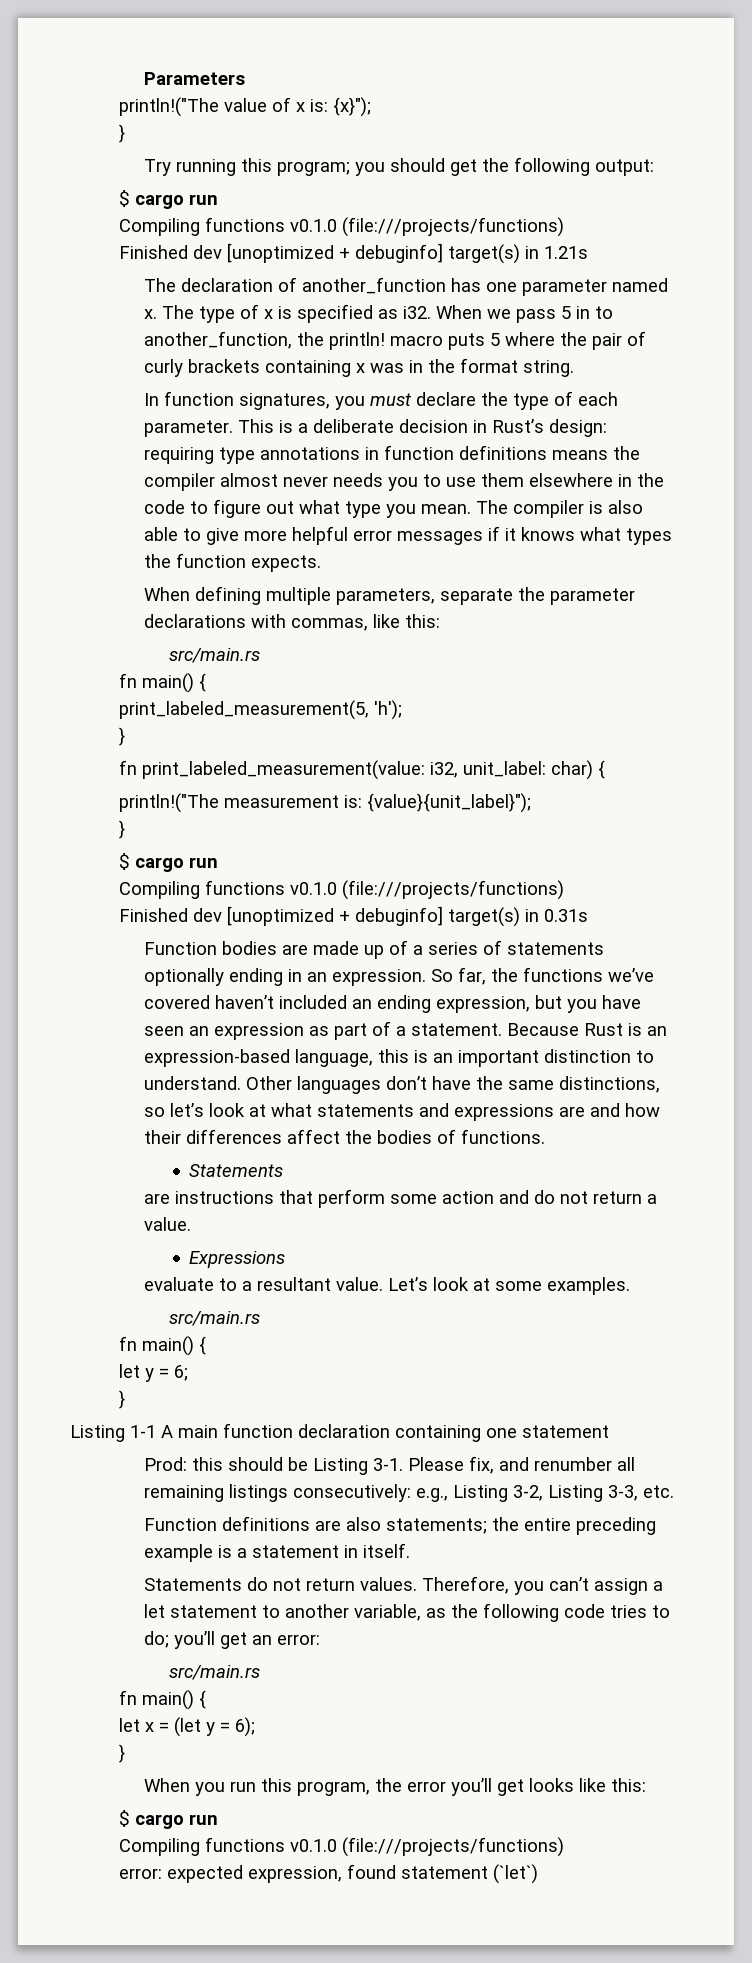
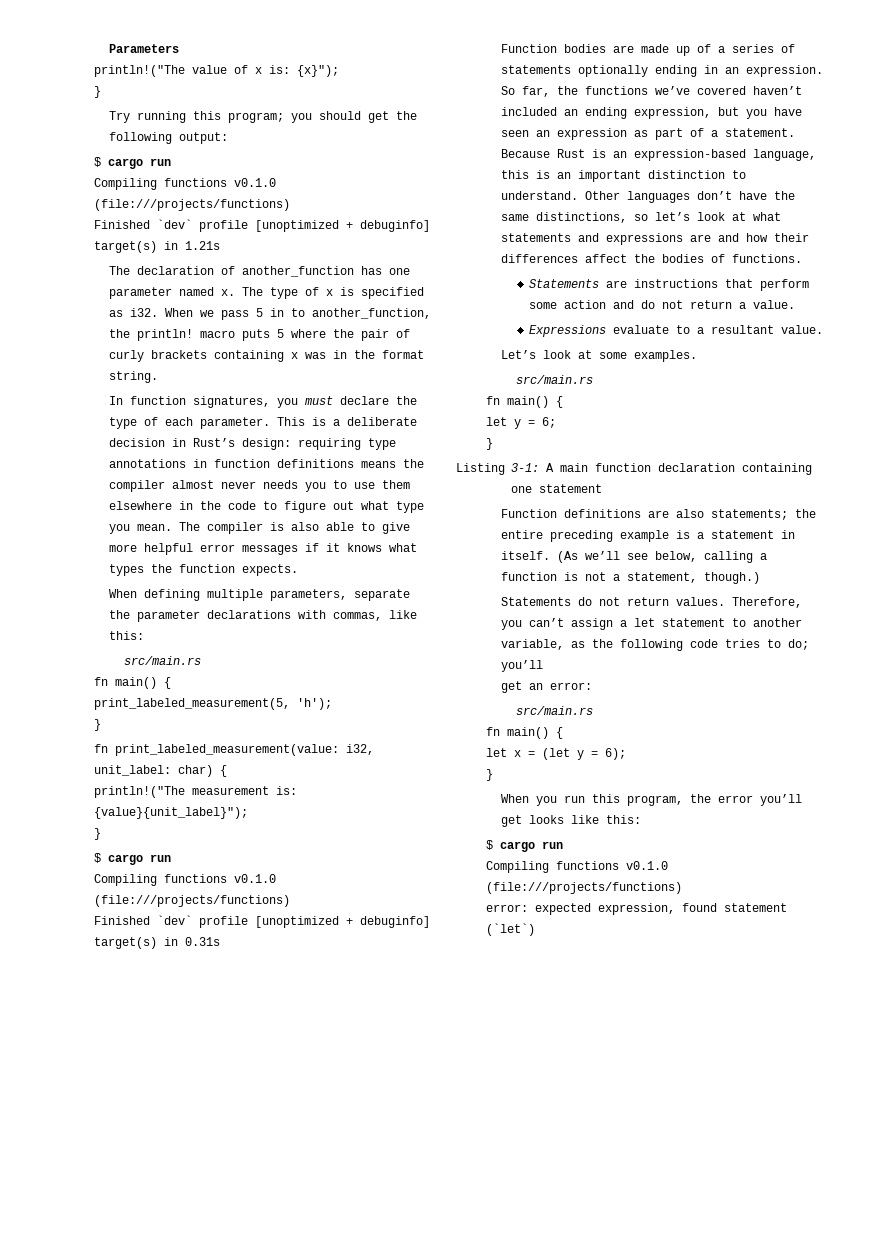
[193,245,223,259] dev -> [156,219,248,232] `dev` profile
[193,908,223,922] dev -> [156,915,248,928] `dev` profile
(284, 1170) // -> (599, 283) none
(286, 1259) // -> (606, 331) none
(384, 1284) none -> (823, 329) //
[130,1425,156,1438] 1-1 -> [511,463,539,472] 3-1:
[144,1456,636,1475] [144,1484,675,1502] // Prod: this should be Listing 3-1. Please fix, and renumber all remaining listings consecutively: e.g., Listing 3-2, Listing 3-3, etc. -> (602, 488) none
(411, 1550) none -> [556,551,767,563] [500,572,760,584] (As we’ll see below, calling a function is not a statement, though.)
(216, 1640) none -> (543, 666) //

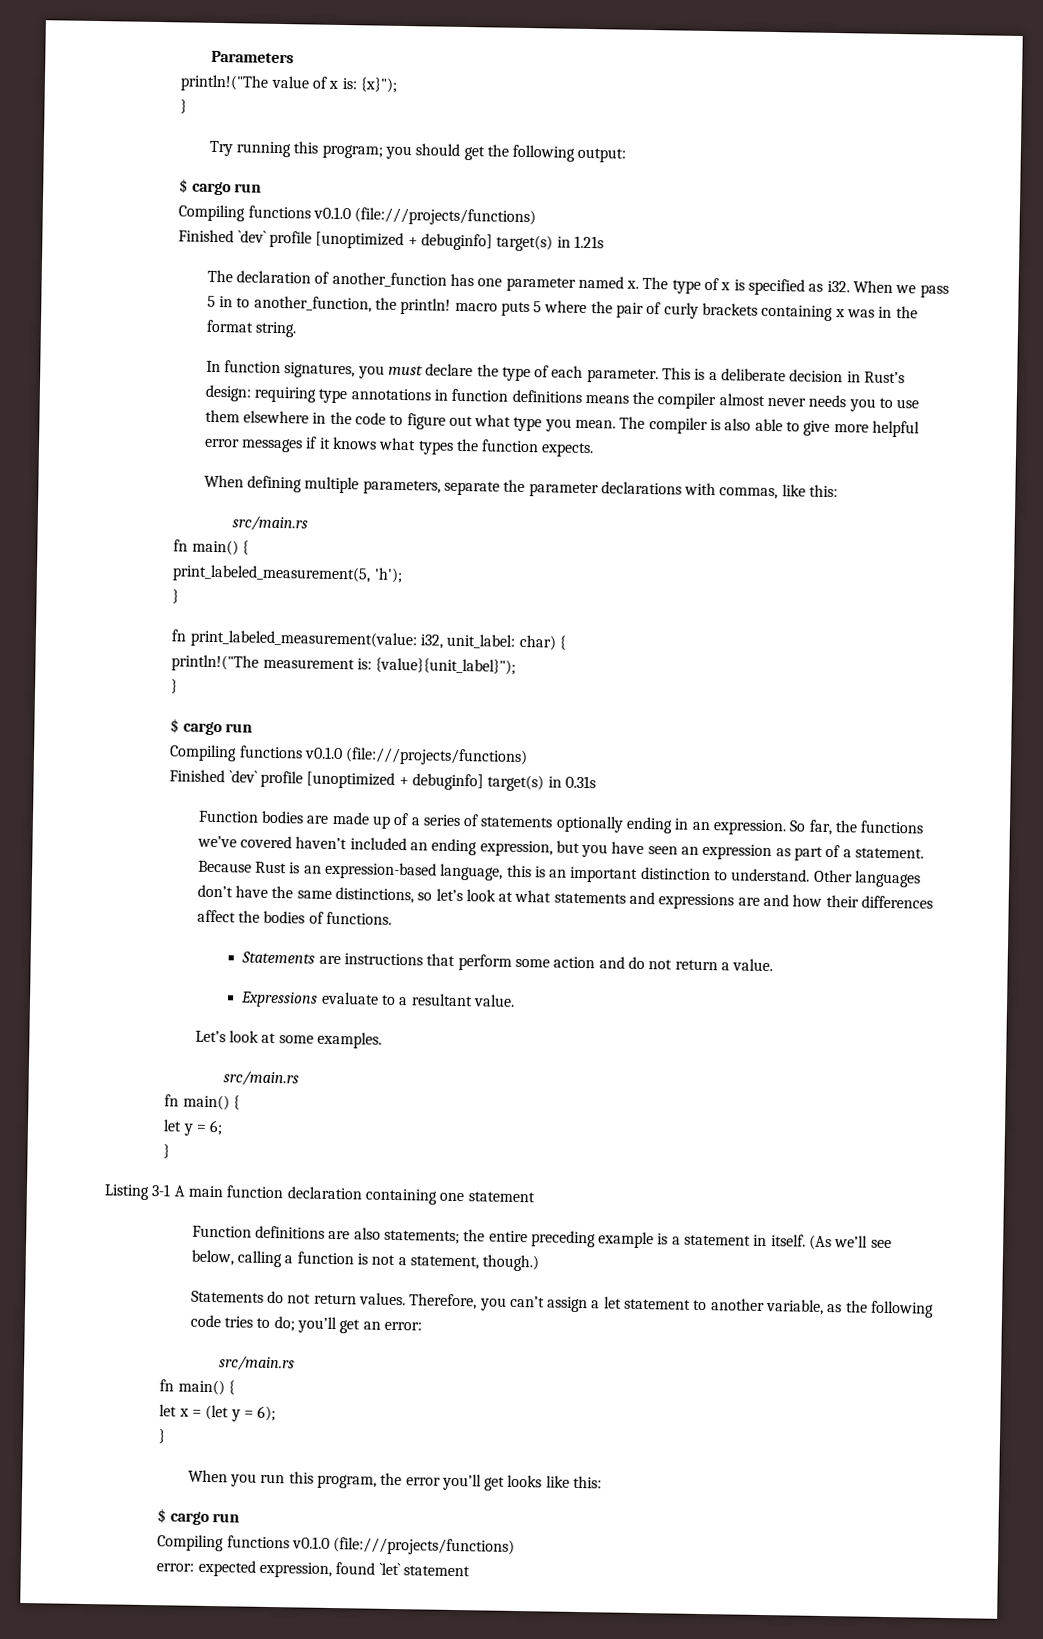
[511,463,539,472] 3-1: -> [151,1184,172,1197] 3-1
(543, 666) // -> (337, 1325) none
[723,903,787,912] [485,923,535,936] statement (`let`) -> [378,1562,470,1577] `let` statement

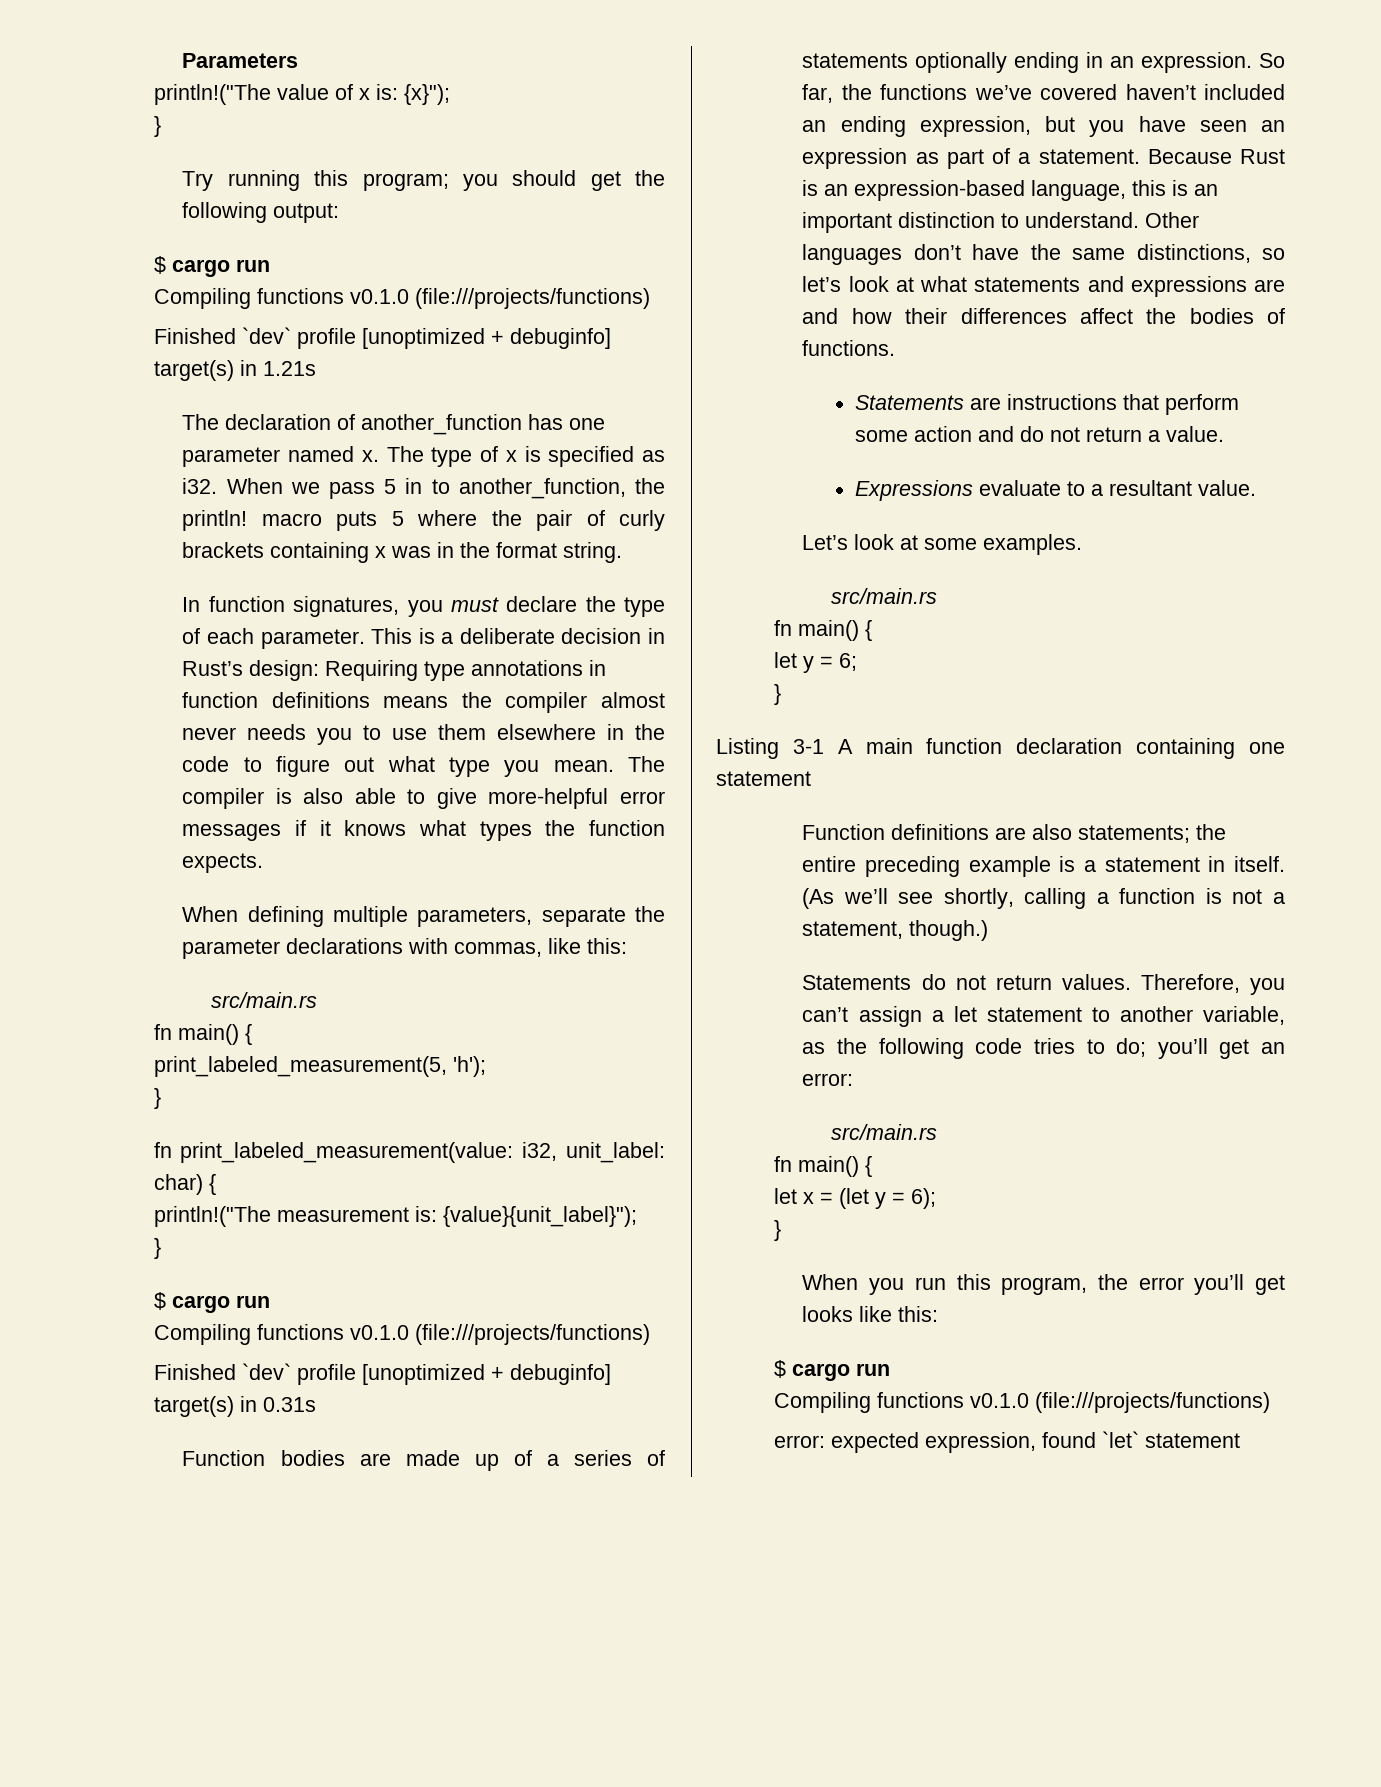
[253,386,316,403] requiring -> [325,660,419,681] Requiring
[833,420,920,438] more helpful -> [488,788,609,809] more-helpful
[190,1249,234,1266] below, -> [943,888,1014,909] shortly,

